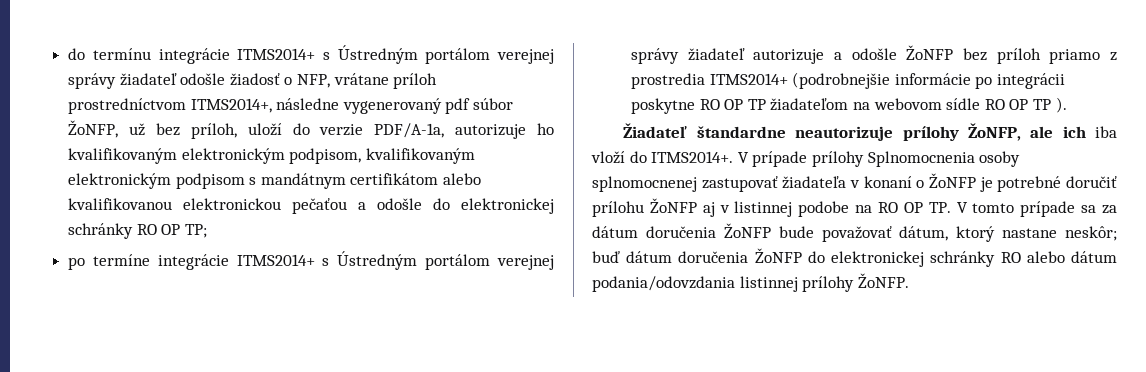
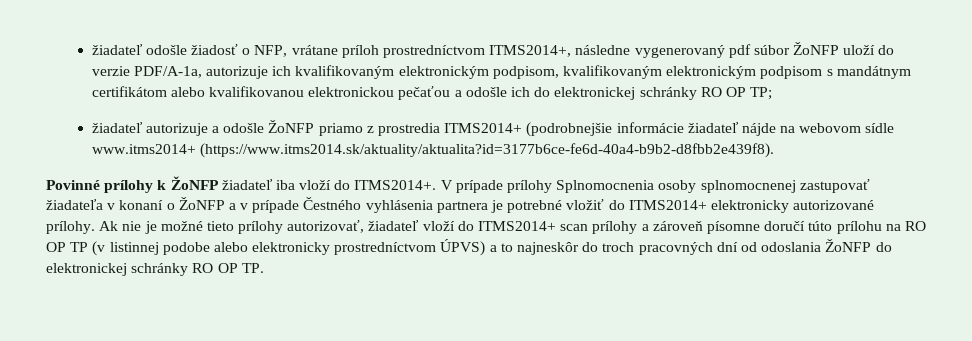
[68,45,554,64] [68,73,117,89] do termínu integrácie ITMS2014+ s Ústredným portálom verejnej správy -> (91, 49) none
[68,120,237,139] ŽoNFP, už bez príloh, -> [793,42,840,55] ŽoNFP
[537,123,554,135] ho -> [272,66,292,76] ich
(423, 204) none -> [510,87,530,97] ich
[68,251,555,270] [631,48,680,64] po termíne integrácie ITMS2014+ s Ústredným portálom verejnej správy -> (773, 93) none
[963,48,1041,64] bez príloh -> (315, 126) none
[975,73,1066,89] [631,97,1067,114] [623,123,1086,141] po integrácii poskytne RO OP TP žiadateľom na webovom sídle RO OP TP ). // Žiadateľ štandardne neautorizuje prílohy ŽoNFP, ale ich -> [687,122,895,136] [91,143,774,158] [46,176,273,193] žiadateľ nájde na webovom sídle www.itms2014+ (https://www.itms2014.sk/aktuality/aktualita?id=3177b6ce-fe6d-40a4-b9b2-d8fbb2e439f8). // Povinné prílohy k ŽoNFP žiadateľ
[979,176,1117,192] [592,198,1117,217] [592,223,1117,242] [592,251,749,263] je potrebné doručiť prílohu ŽoNFP aj v listinnej podobe na RO OP TP. V tomto prípade sa za dátum doručenia ŽoNFP bude považovať dátum, ktorý nastane neskôr; buď dátum doručenia -> [228,197,875,213] [46,220,926,234] [46,239,822,256] a v prípade Čestného vyhlásenia partnera je potrebné vložiť do ITMS2014+ elektronicky autorizované prílohy. Ak nie je možné tieto prílohy autorizovať, žiadateľ vloží do ITMS2014+ scan prílohy a zároveň písomne doručí túto prílohu na RO OP TP (v listinnej podobe alebo elektronicky prostredníctvom ÚPVS) a to najneskôr do troch pracovných dní od odoslania
[1026,251,1117,263] [592,273,909,292] alebo dátum podania/odovzdania listinnej prílohy ŽoNFP. -> [217,263,264,273] OP TP.

